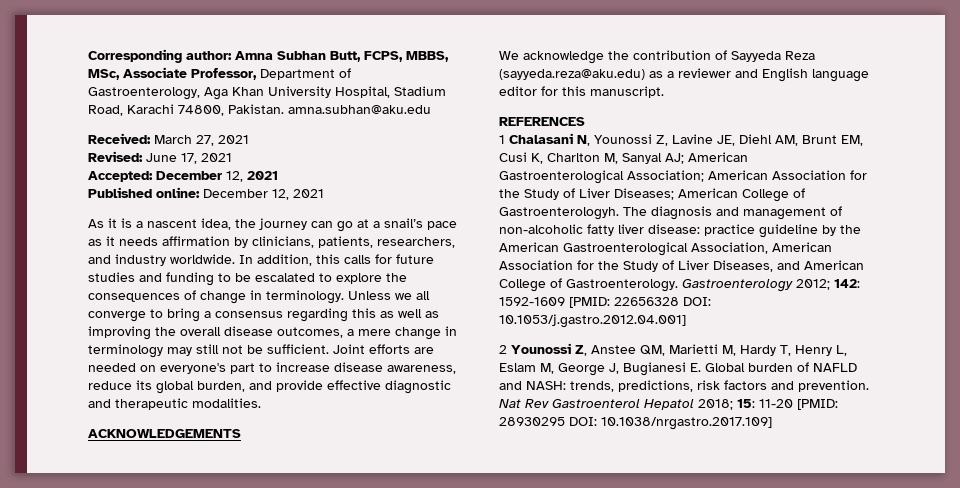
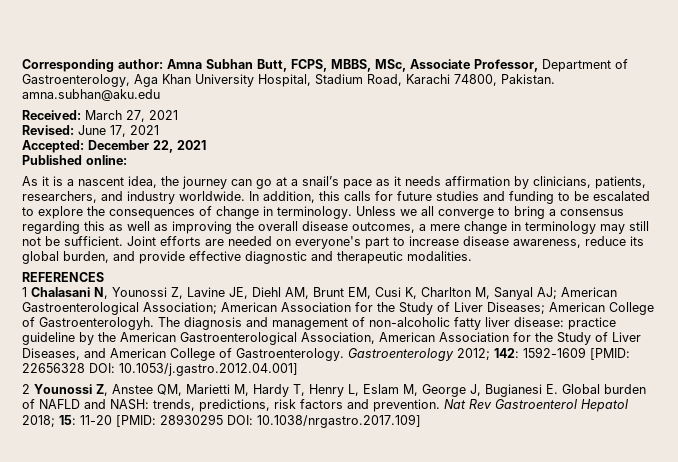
[226,171,243,182] 12, -> [153,140,173,153] 22,
[203,189,324,200] December 12, 2021 -> (127, 160) none
[88,429,241,438] [499,50,815,64] [499,68,869,82] [499,86,664,98] // ACKNOWLEDGEMENTS // We acknowledge the contribution of Sayyeda Reza (sayyeda.reza@aku.edu) as a reviewer and English language editor for this manuscript. -> (472, 256) none

